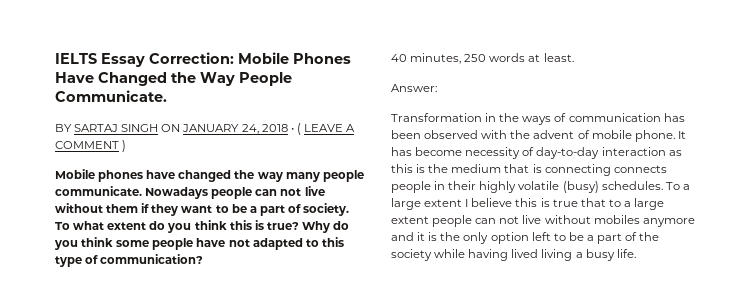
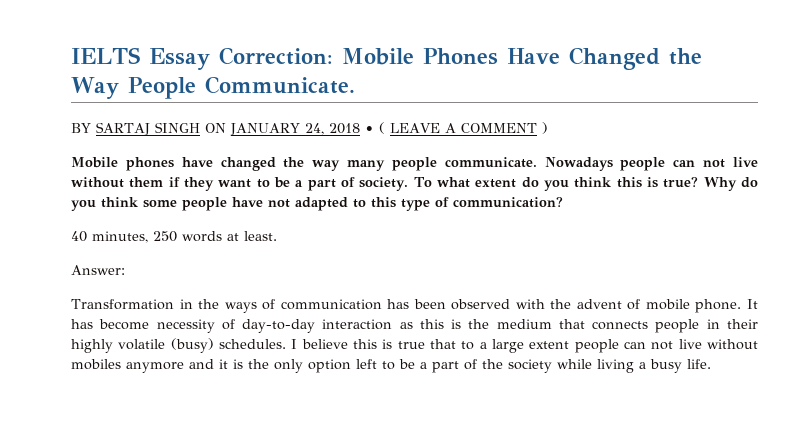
[532,164,611,176] is connecting -> (585, 324) none
[665,182,690,190] [391,198,463,210] To a large extent -> (286, 344) none
[468,249,539,261] having lived -> (592, 364) none

